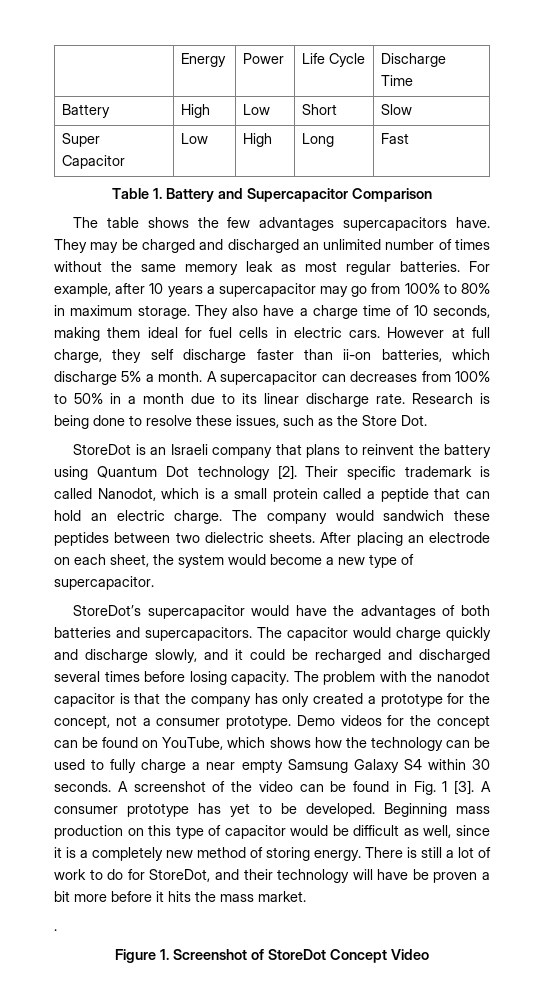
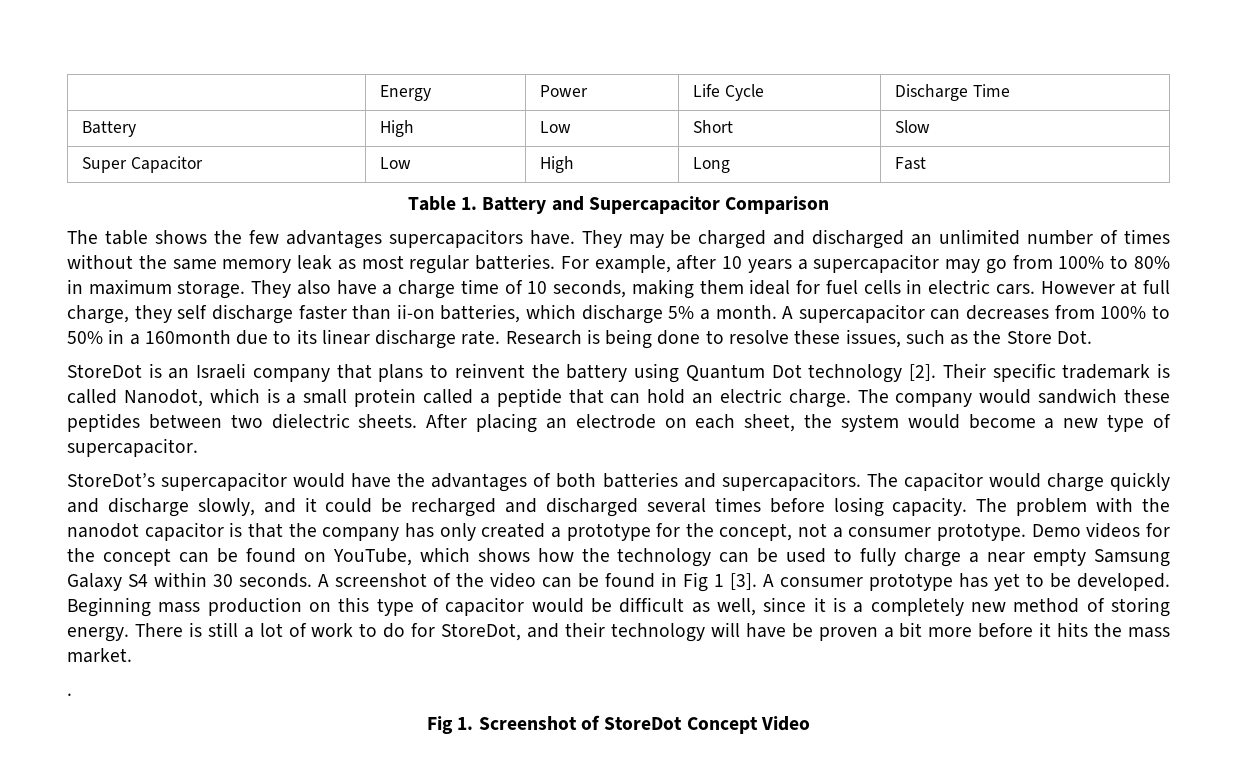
[143,393,184,404] month -> [144,330,231,344] 160month
[413,781,436,795] Fig. -> [683,572,708,592] Fig
[115,949,156,963] Figure -> [427,716,454,734] Fig

